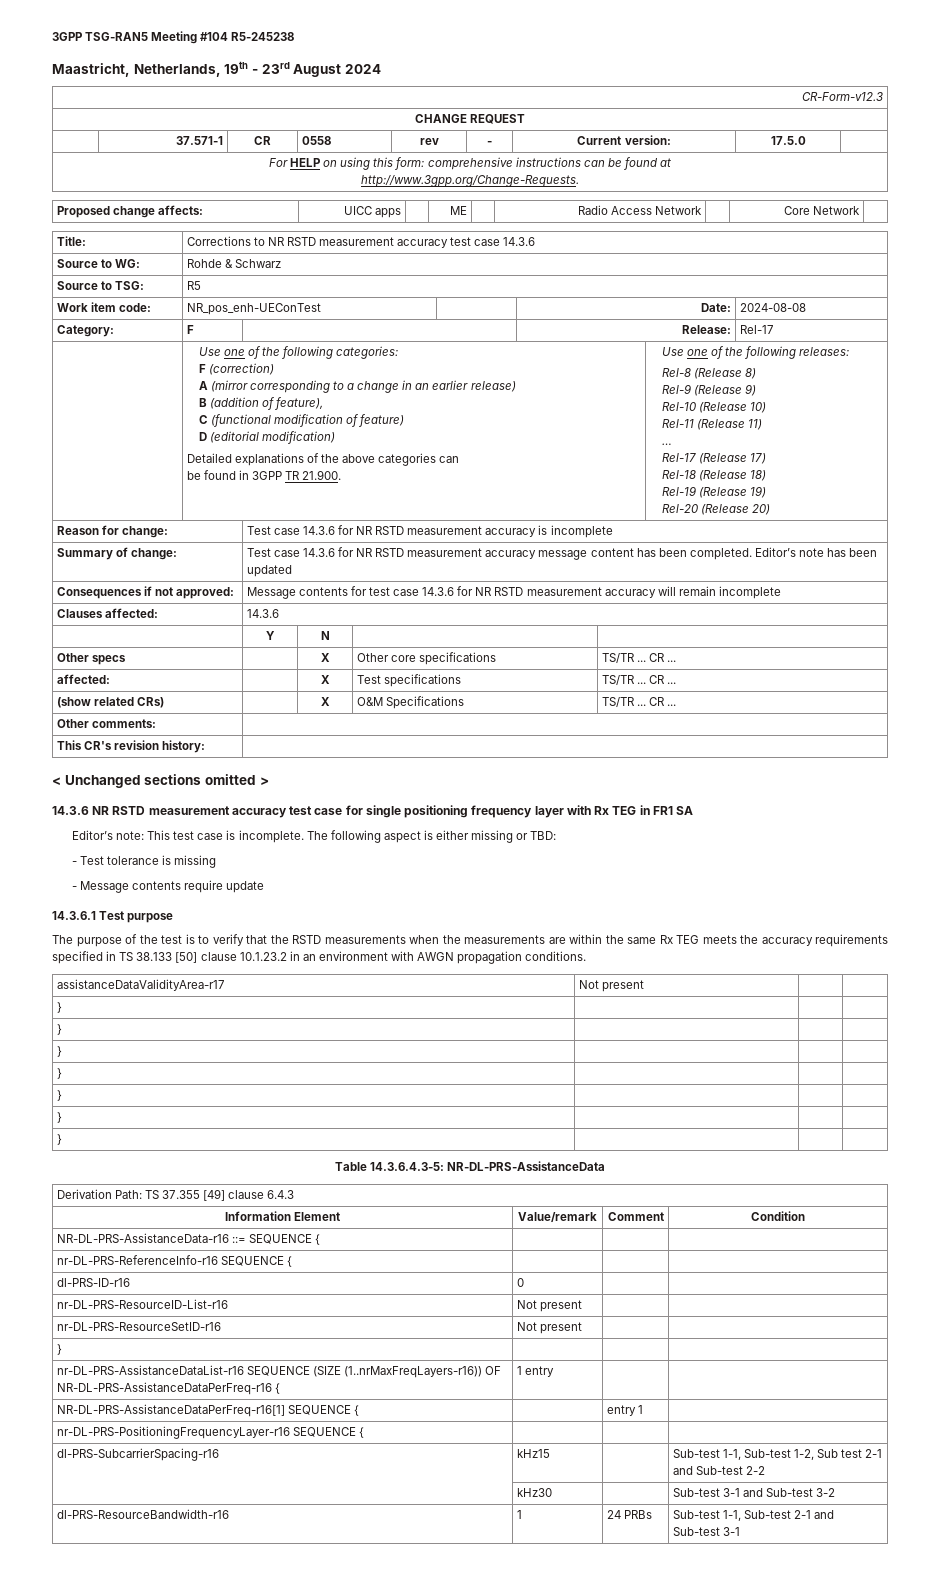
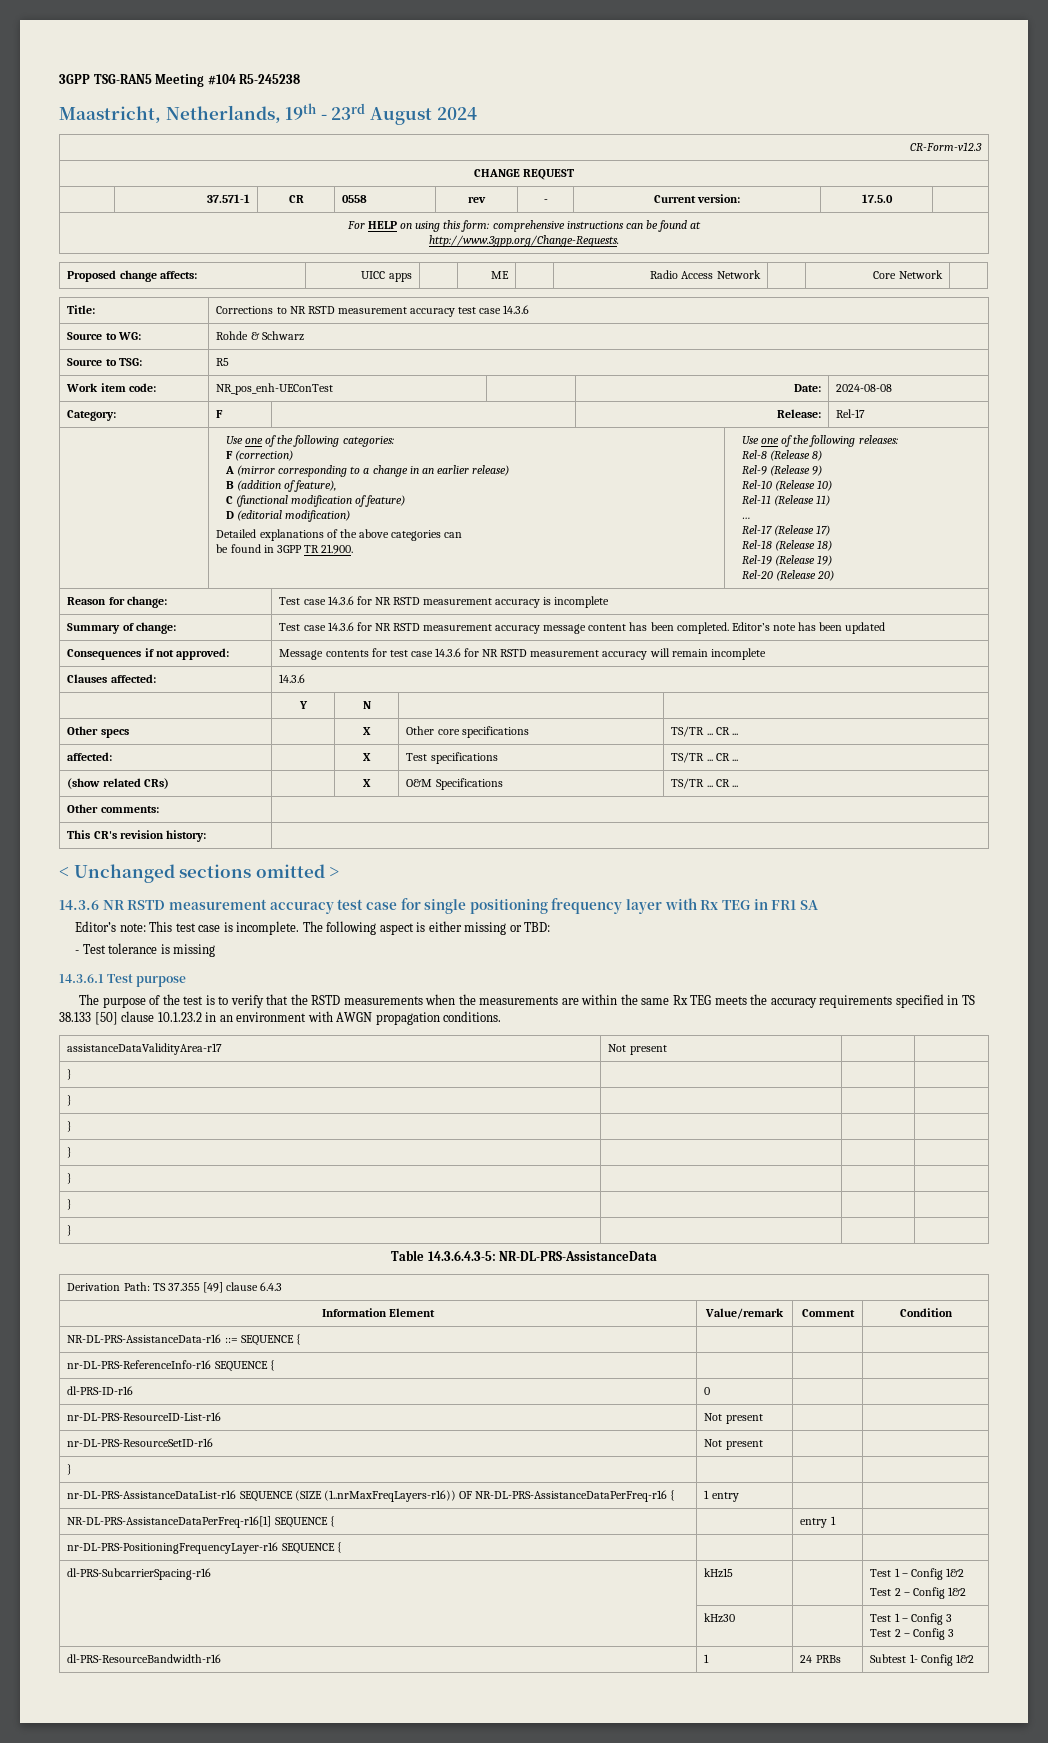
[71,880,265,893] // - Message contents require update -> (216, 950) none
[672,1449,883,1460] [672,1466,765,1475] [516,1488,552,1497] [672,1488,836,1497] [56,1509,229,1519] [516,1510,522,1519] [606,1510,652,1519] [672,1510,835,1521] [672,1527,740,1536] Sub-test 1-1, Sub-test 1-2, Sub test 2-1 and Sub-test 2-2 // | kHz30 | | Sub-test 3-1 and Sub-test 3-2 // dl-PRS-ResourceBandwidth-r16 | 1 | 24 PRBs | Sub-test 1-1, Sub-test 2-1 and Sub-test 3-1 -> [870,1568,964,1580] [870,1587,966,1599] [704,1613,736,1623] [870,1613,952,1625] [870,1628,954,1640] [67,1654,222,1663] [704,1654,710,1663] [800,1655,841,1663] [870,1654,974,1666] Test 1 – Config 1&2 // Test 2 – Config 1&2 // | kHz30 | | Test 1 – Config 3 // Test 2 – Config 3 // dl-PRS-ResourceBandwidth-r16 | 1 | 24 PRBs | Subtest 1- Config 1&2

